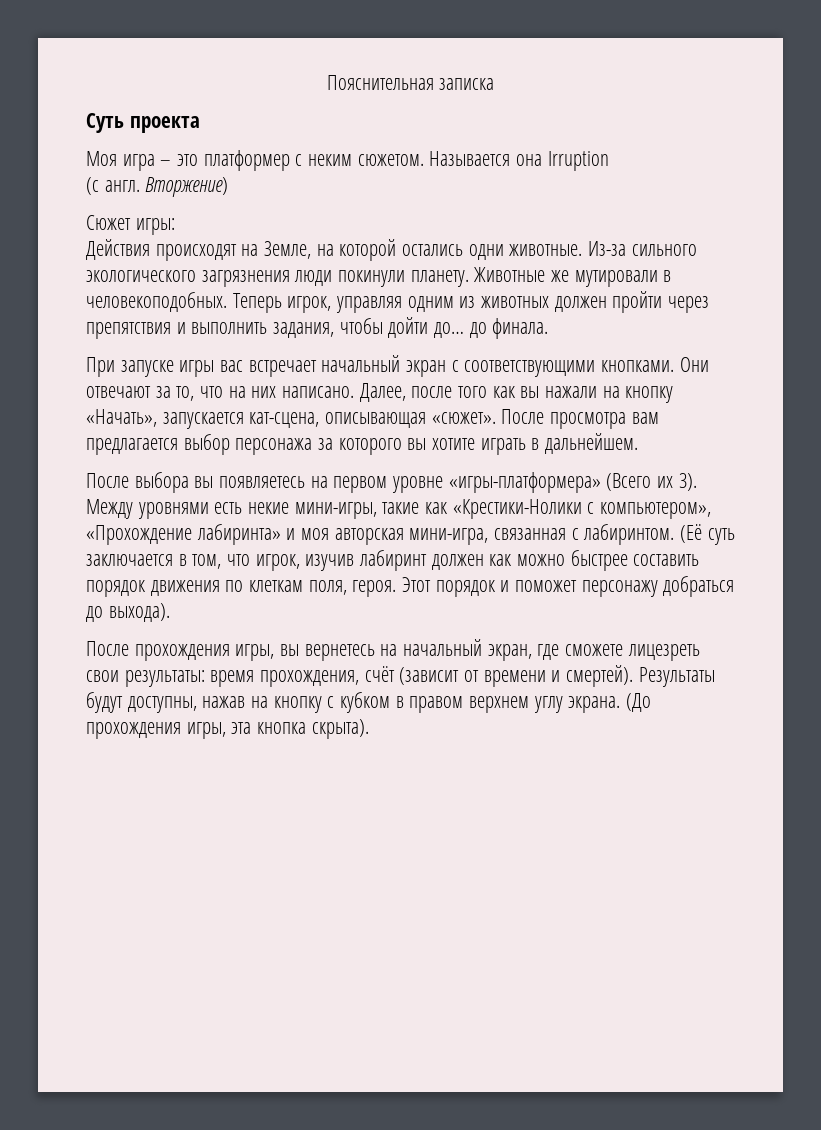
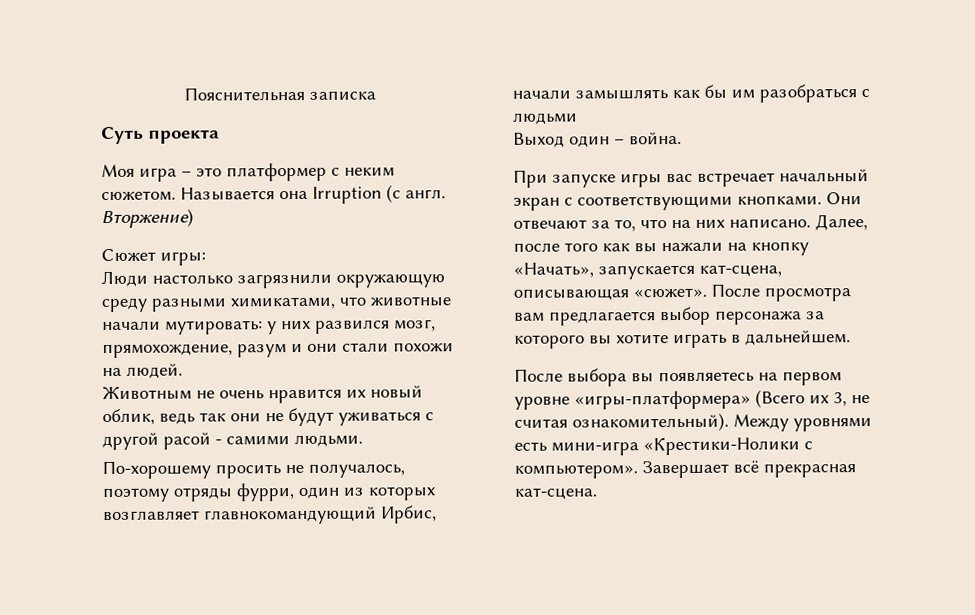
(609, 161) // -> (382, 195) none
[86,239,697,261] [86,267,672,287] [86,291,710,313] [86,317,549,339] Действия происходят на Земле, на которой остались одни животные. Из-за сильного экологического загрязнения люди покинули планету. Животные же мутировали в человекоподобных. Теперь игрок, управляя одним из животных должен пройти через препятствия и выполнить задания, чтобы дойти до… до финала. -> [101,270,445,289] [101,296,451,313] [102,319,436,335] [102,342,454,359] [102,363,183,379] [102,385,423,404] [102,407,434,427] [102,432,363,451] [102,460,405,480] [102,483,436,503] [103,505,437,525] [512,84,870,103] [512,112,578,125] [513,131,682,148] Люди настолько загрязнили окружающую среду разными химикатами, что животные начали мутировать: у них развился мозг, прямохождение, разум и они стали похожи на людей. // Животным не очень нравится их новый облик, ведь так они не будут уживаться с другой расой - самими людьми. // По-хорошему просить не получалось, поэтому отряды фурри, один из которых возглавляет главнокомандующий Ирбис, начали замышлять как бы им разобраться с людьми // Выход один – война.
[678,473,697,491] [86,499,712,519] [86,524,735,545] [86,550,700,571] [86,576,735,597] [86,603,170,622] [86,639,700,661] [86,665,715,687] [86,692,652,713] [86,719,369,739] 3). Между уровнями есть некие мини-игры, такие как «Крестики-Нолики с компьютером», «Прохождение лабиринта» и моя авторская мини-игра, связанная с лабиринтом. (Её суть заключается в том, что игрок, изучив лабиринт должен как можно быстрее составить порядок движения по клеткам поля, героя. Этот порядок и поможет персонажу добраться до выхода). // После прохождения игры, вы вернетесь на начальный экран, где сможете лицезреть свои результаты: время прохождения, счёт (зависит от времени и смертей). Результаты будут доступны, нажав на кнопку с кубком в правом верхнем углу экрана. (До прохождения игры, эта кнопка скрыта). -> [833,392,870,407] [514,412,872,432] [514,437,813,456] [514,460,856,479] [514,487,598,500] 3, не считая ознакомительный). Между уровнями есть мини-игра «Крестики-Нолики с компьютером». Завершает всё прекрасная кат-сцена.

